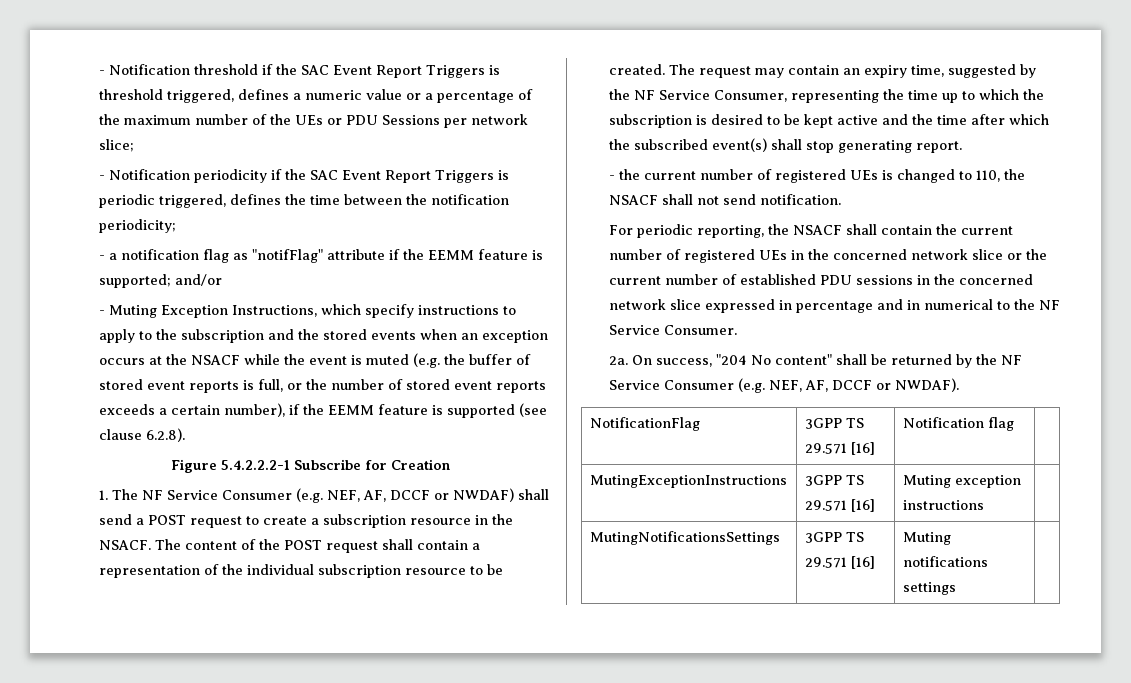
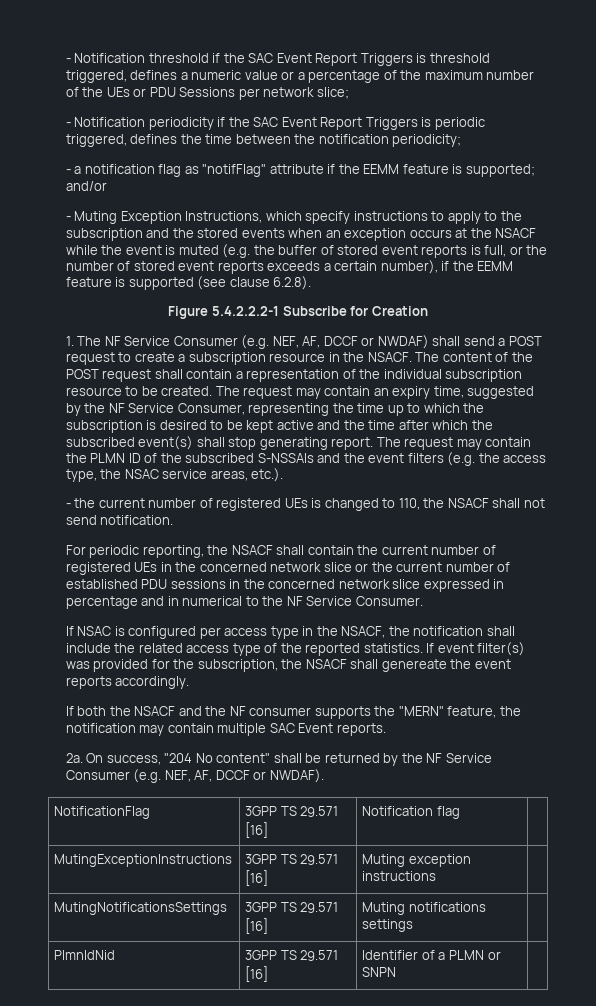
(962, 147) none -> [376,437,532,450] [65,452,547,466] [65,468,284,482] The request may contain the PLMN ID of the subscribed S-NSSAIs and the event filters (e.g. the access type, the NSAC service areas, etc.).
(737, 330) none -> [65,626,515,639] [65,642,526,656] [65,659,511,672] [65,676,190,689] [65,706,521,719] [65,723,386,736] // If NSAC is configured per access type in the NSACF, the notification shall include the related access type of the reported statistics. If event filter(s) was provided for the subscription, the NSACF shall genereate the event reports accordingly. // If both the NSACF and the NF consumer supports the "MERN" feature, the notification may contain multiple SAC Event reports.
(956, 588) none -> [54,950,116,960] [245,950,339,961] [245,966,269,982] [362,950,501,960] [362,967,397,977] // PlmnIdNid | 3GPP TS 29.571 [16] | Identifier of a PLMN or SNPN |

